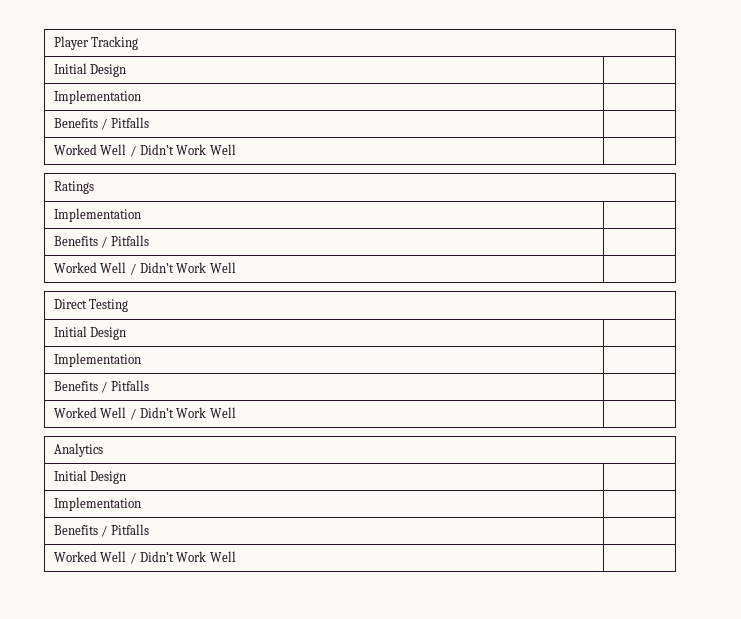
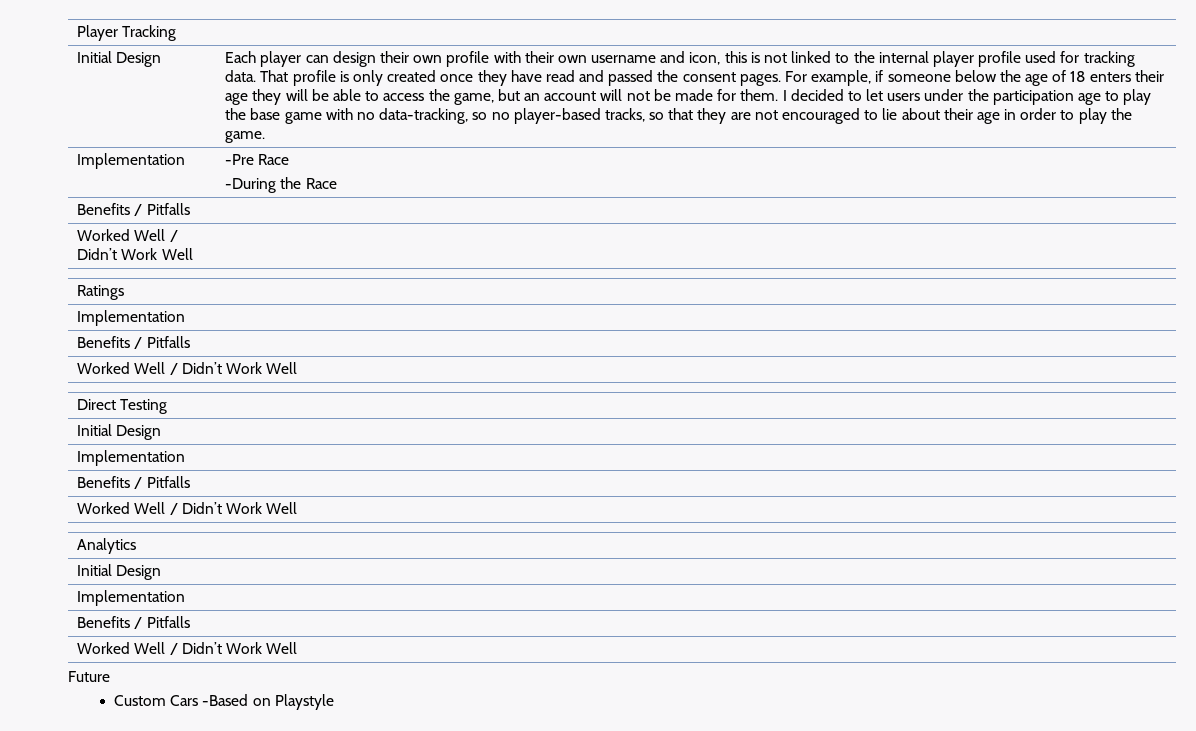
[53,90,141,104] // Implementation | -> [225,51,1135,67] [225,70,1164,86] [225,89,1152,105] [225,108,1132,124] [225,131,266,143] [77,153,186,169] [225,154,290,165] [225,177,337,193] Each player can design their own profile with their own username and icon, this is not linked to the internal player profile used for tracking data. That profile is only created once they have read and passed the consent pages. For example, if someone below the age of 18 enters their age they will be able to access the game, but an account will not be made for them. I decided to let users under the participation age to play the base game with no data-tracking, so no player-based tracks, so that they are not encouraged to lie about their age in order to play the game. // Implementation | -Pre Race // -During the Race
(236, 556) none -> [68,671,110,682] [114,694,334,710] // Future // Custom Cars -Based on Playstyle

